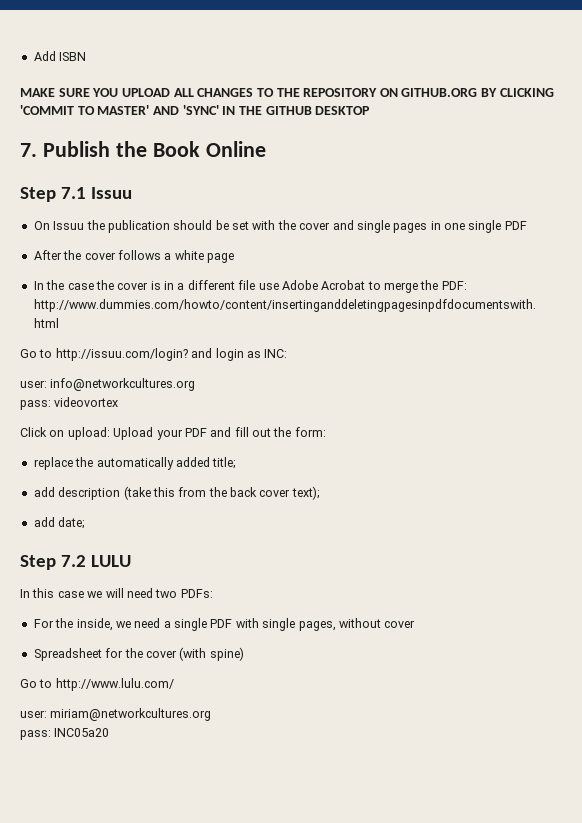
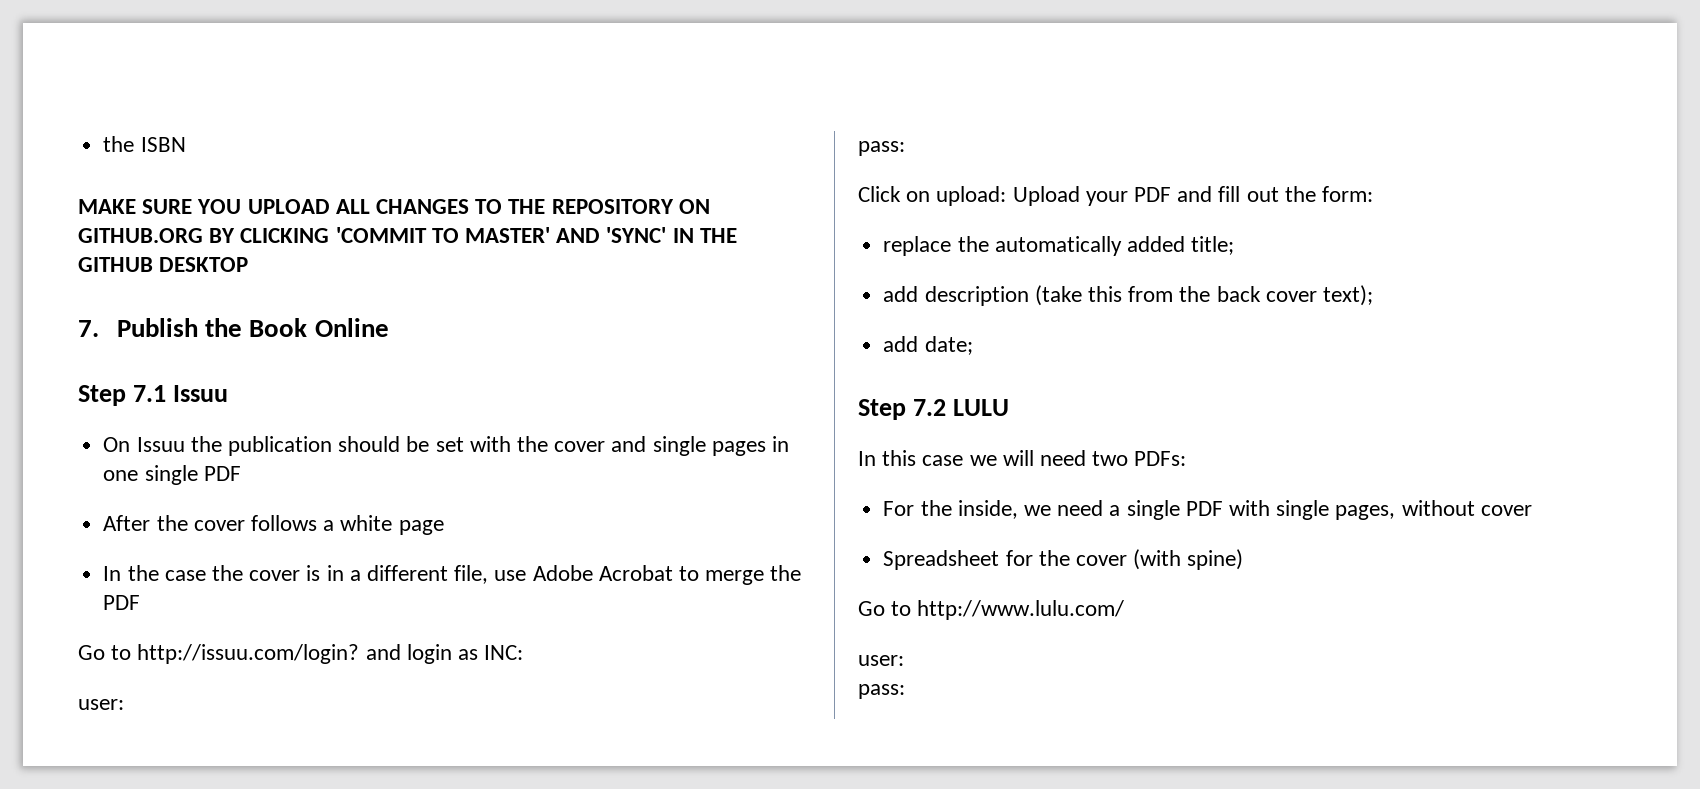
[33,51,56,61] Add -> [103,136,135,152] the
[238,280,256,290] file -> [454,565,489,584] file,
[441,281,467,290] [33,299,536,312] [33,318,59,328] PDF: http://www.dummies.com/howto/content/insertinganddeletingpagesinpdfdocumentswith. html -> [103,595,141,610] PDF
[50,378,196,391] [20,397,119,410] info@networkcultures.org // pass: videovortex -> [858,141,905,156] // pass:
[50,708,212,721] [20,728,110,740] miriam@networkcultures.org // pass: INC05a20 -> [858,684,905,699] // pass:

